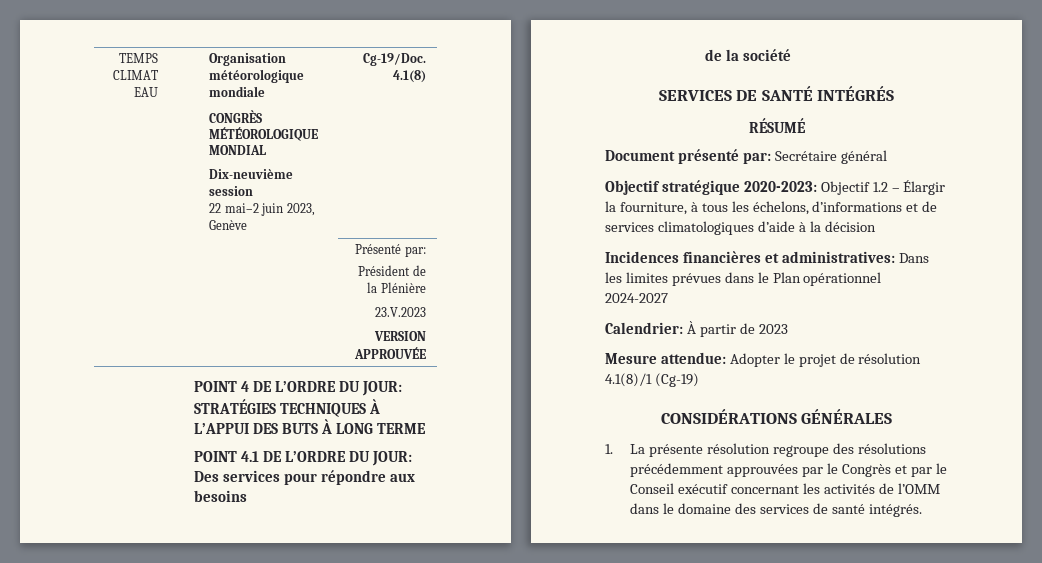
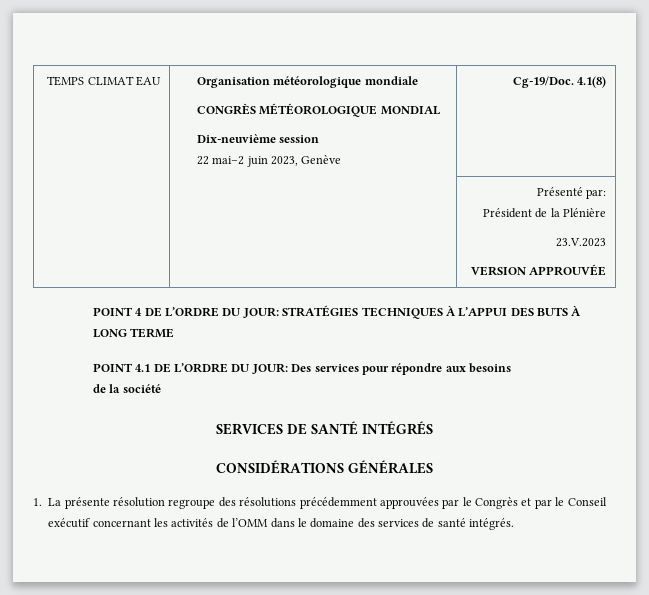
[748,118,806,133] [605,149,887,164] [605,180,946,195] [605,201,938,215] [605,221,876,235] [605,251,929,263] [605,272,882,286] [605,293,668,303] [605,321,788,337] [605,352,922,367] [605,373,699,387] // RÉSUMÉ // Document présenté par: Secrétaire général // Objectif stratégique 2020-2023: Objectif 1.2 – Élargir la fourniture, à tous les échelons, d’informations et de services climatologiques d’aide à la décision // Incidences financières et administratives: Dans les limites prévues dans le Plan opérationnel 2024-2027 // Calendrier: À partir de 2023 // Mesure attendue: Adopter le projet de résolution 4.1(8)/1 (Cg-19) -> (433, 428) none

